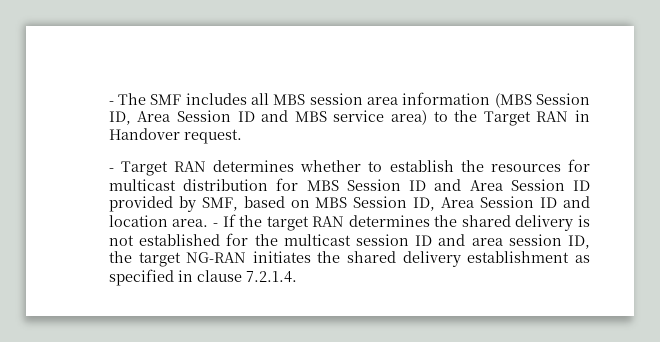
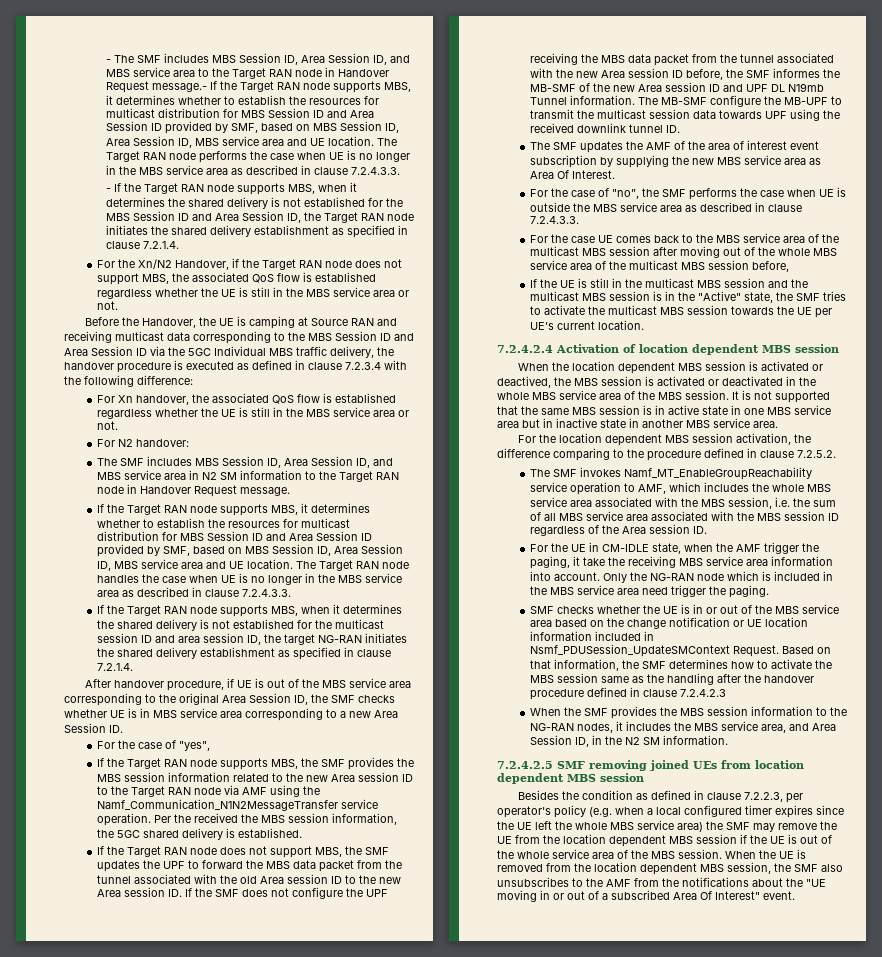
[251,92,590,108] [108,110,590,126] [108,128,242,144] [108,161,207,176] all MBS session area information (MBS Session ID, Area Session ID and MBS service area) to the Target RAN in Handover request. // - Target RAN -> [212,53,411,65] [106,67,390,79] [106,81,412,93] [106,95,114,105] MBS Session ID, Area Session ID, and MBS service area to the Target RAN node in Handover Request message.- If the Target RAN node supports MBS, it
[540,196,591,208] [108,214,345,231] ID and location area. - If the target RAN -> [178,136,398,148] [106,150,411,163] [106,165,401,175] [106,182,358,195] [106,197,404,209] [106,211,415,223] [106,225,409,238] [106,241,180,249] [97,258,403,270] [97,272,377,285] [97,287,410,299] [97,301,119,310] [85,316,398,329] [64,331,414,344] [64,346,394,358] [64,360,407,373] [64,375,193,387] [97,393,397,405] [97,407,410,419] [97,421,119,430] [97,439,190,447] [97,456,394,468] [97,470,400,482] [97,484,291,497] [97,503,371,516] [97,518,351,528] [97,531,373,541] [97,544,404,557] [97,559,410,571] [97,573,403,585] [97,587,292,597] [97,604,341,617] ID, MBS service area and UE location. The Target RAN node performs the case when UE is no longer in the MBS service area as described in clause 7.2.4.3.3. // - If the Target RAN node supports MBS, when it determines the shared delivery is not established for the MBS Session ID and Area Session ID, the Target RAN node initiates the shared delivery establishment as specified in clause 7.2.1.4. // For the Xn/N2 Handover, if the Target RAN node does not support MBS, the associated QoS flow is established regardless whether the UE is still in the MBS service area or not. // Before the Handover, the UE is camping at Source RAN and receiving multicast data corresponding to the MBS Session ID and Area Session ID via the 5GC Individual MBS traffic delivery, the handover procedure is executed as defined in clause 7.2.3.4 with the following difference: // For Xn handover, the associated QoS flow is established regardless whether the UE is still in the MBS service area or not. // For N2 handover: // The SMF includes MBS Session ID, Area Session ID, and MBS service area in N2 SM information to the Target RAN node in Handover Request message. // If the Target RAN node supports MBS, it determines whether to establish the resources for multicast distribution for MBS Session ID and Area Session ID provided by SMF, based on MBS Session ID, Area Session ID, MBS service area and UE location. The Target RAN node handles the case when UE is no longer in the MBS service area as described in clause 7.2.4.3.3. // If the Target RAN node supports MBS, when it
(297, 277) none -> [85,678,412,691] [64,693,395,706] [64,708,398,721] [64,723,123,733] [97,740,211,751] [97,757,415,770] [97,772,414,782] [97,785,321,797] [97,799,379,811] [97,813,398,826] [97,828,303,840] [97,846,390,858] [97,860,403,872] [97,874,402,884] [97,887,389,899] [530,53,835,66] [530,68,841,80] [530,82,825,92] [530,95,843,107] [530,109,841,121] [530,123,681,133] [530,140,820,153] [530,155,822,168] [530,170,616,179] [530,187,847,200] [530,202,803,212] [530,216,580,224] [530,233,840,243] [530,246,838,258] [530,260,790,272] [530,278,809,288] [530,291,847,303] [530,305,833,318] [530,320,645,330] [497,344,839,355] [518,361,824,374] [497,376,816,388] [497,390,830,403] [497,405,831,415] [497,418,778,428] [518,433,812,446] [497,448,836,461] [530,467,813,480] [530,482,832,495] [530,497,837,509] [530,511,840,521] [530,524,708,536] [530,542,820,554] [530,556,834,569] [530,571,834,583] [530,585,770,598] [530,604,840,614] [530,617,809,629] [530,631,655,641] [530,644,832,657] [530,659,833,671] [530,673,815,685] [530,687,727,700] [530,706,848,719] [530,721,837,733] [530,735,729,747] [497,760,804,771] [497,773,644,784] [518,790,804,803] [497,805,844,818] [497,820,837,832] [497,834,832,847] [497,849,806,859] [497,862,843,875] [497,877,826,887] [497,890,795,902] // After handover procedure, if UE is out of the MBS service area corresponding to the original Area Session ID, the SMF checks whether UE is in MBS service area corresponding to a new Area Session ID. // For the case of "yes", // If the Target RAN node supports MBS, the SMF provides the MBS session information related to the new Area session ID to the Target RAN node via AMF using the Namf_Communication_N1N2MessageTransfer service operation. Per the received the MBS session information, the 5GC shared delivery is established. // If the Target RAN node does not support MBS, the SMF updates the UPF to forward the MBS data packet from the tunnel associated with the old Area session ID to the new Area session ID. If the SMF does not configure the UPF receiving the MBS data packet from the tunnel associated with the new Area session ID before, the SMF informes the MB-SMF of the new Area session ID and UPF DL N19mb Tunnel information. The MB-SMF configure the MB-UPF to transmit the multicast session data towards UPF using the received downlink tunnel ID. // The SMF updates the AMF of the area of interest event subscription by supplying the new MBS service area as Area Of Interest. // For the case of "no”, the SMF performs the case when UE is outside the MBS service area as described in clause 7.2.4.3.3. // For the case UE comes back to the MBS service area of the multicast MBS session after moving out of the whole MBS service area of the multicast MBS session before, // If the UE is still in the multicast MBS session and the multicast MBS session is in the "Active" state, the SMF tries to activate the multicast MBS session towards the UE per UE’s current location. // 7.2.4.2.4 Activation of location dependent MBS session // When the location dependent MBS session is activated or deactived, the MBS session is activated or deactivated in the whole MBS service area of the MBS session. It is not supported that the same MBS session is in active state in one MBS service area but in inactive state in another MBS service area. // For the location dependent MBS session activation, the difference comparing to the procedure defined in clause 7.2.5.2. // The SMF invokes Namf_MT_EnableGroupReachability service operation to AMF, which includes the whole MBS service area associated with the MBS session, i.e. the sum of all MBS service area associated with the MBS session ID regardless of the Area session ID. // For the UE in CM-IDLE state, when the AMF trigger the paging, it take the receiving MBS service area information into account. Only the NG-RAN node which is included in the MBS service area need trigger the paging. // SMF checks whether the UE is in or out of the MBS service area based on the change notification or UE location information included in Nsmf_PDUSession_UpdateSMContext Request. Based on that information, the SMF determines how to activate the MBS session same as the handling after the handover procedure defined in clause 7.2.4.2.3 // When the SMF provides the MBS session information to the NG-RAN nodes, it includes the MBS service area, and Area Session ID, in the N2 SM information. // 7.2.4.2.5 SMF removing joined UEs from location dependent MBS session // Besides the condition as defined in clause 7.2.2.3, per operator's policy (e.g. when a local configured timer expires since the UE left the whole MBS service area) the SMF may remove the UE from the location dependent MBS session if the UE is out of the whole service area of the MBS session. When the UE is removed from the location dependent MBS session, the SMF also unsubscribes to the AMF from the notifications about the "UE moving in or out of a subscribed Area Of Interest" event.

